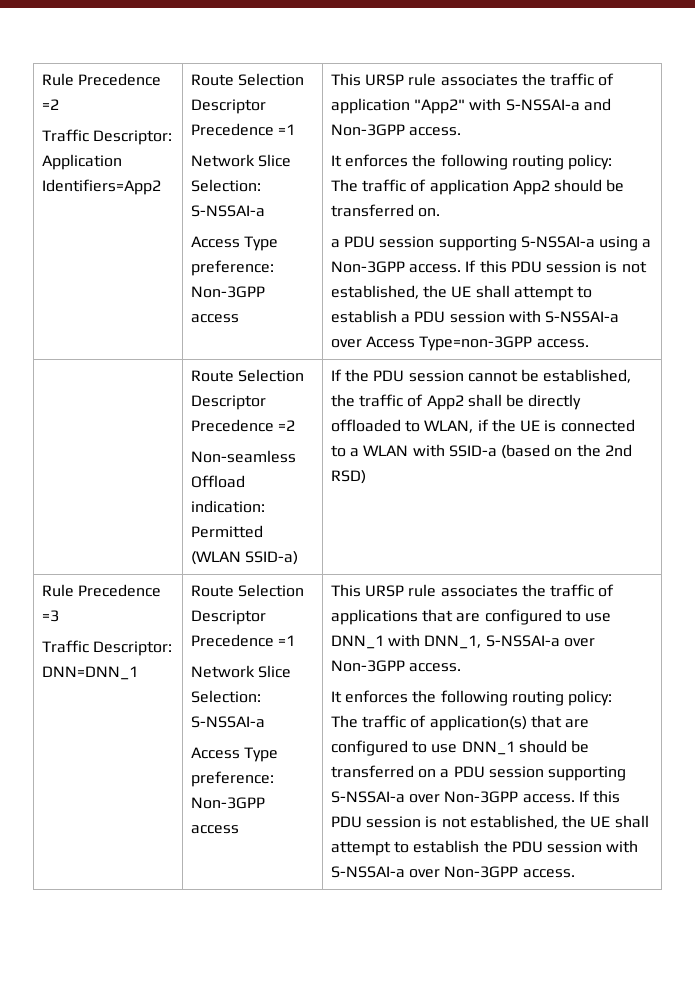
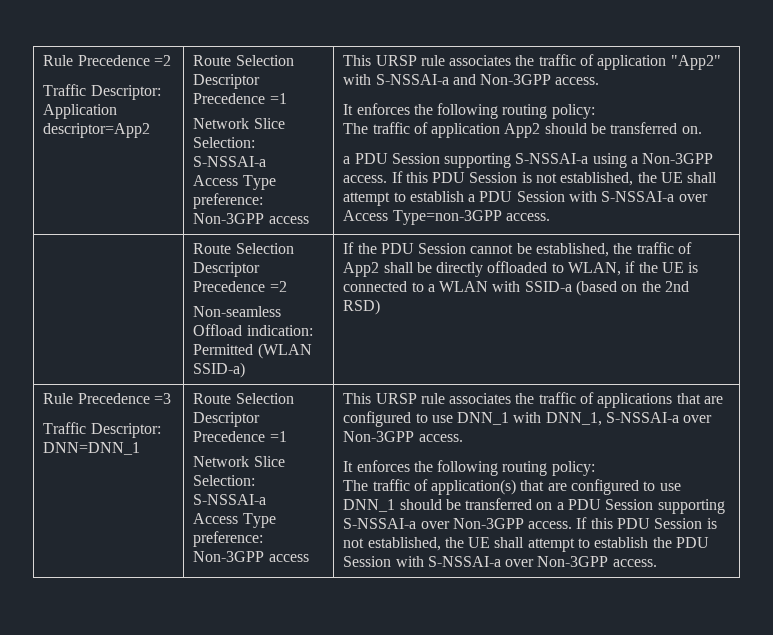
[41,179,161,195] Identifiers=App2 -> [43,123,151,138] descriptor=App2
[379,236,435,248] session -> [391,153,440,164] Session
[546,261,602,273] session -> [469,172,518,183] Session
[449,311,505,323] session -> [516,191,565,202] Session
[408,370,464,382] session -> [418,243,467,254] Session
[488,766,544,778] session -> [605,499,654,510] Session
[365,816,421,828] session -> [654,518,703,529] Session
[547,841,603,853] session -> [343,556,392,567] Session

